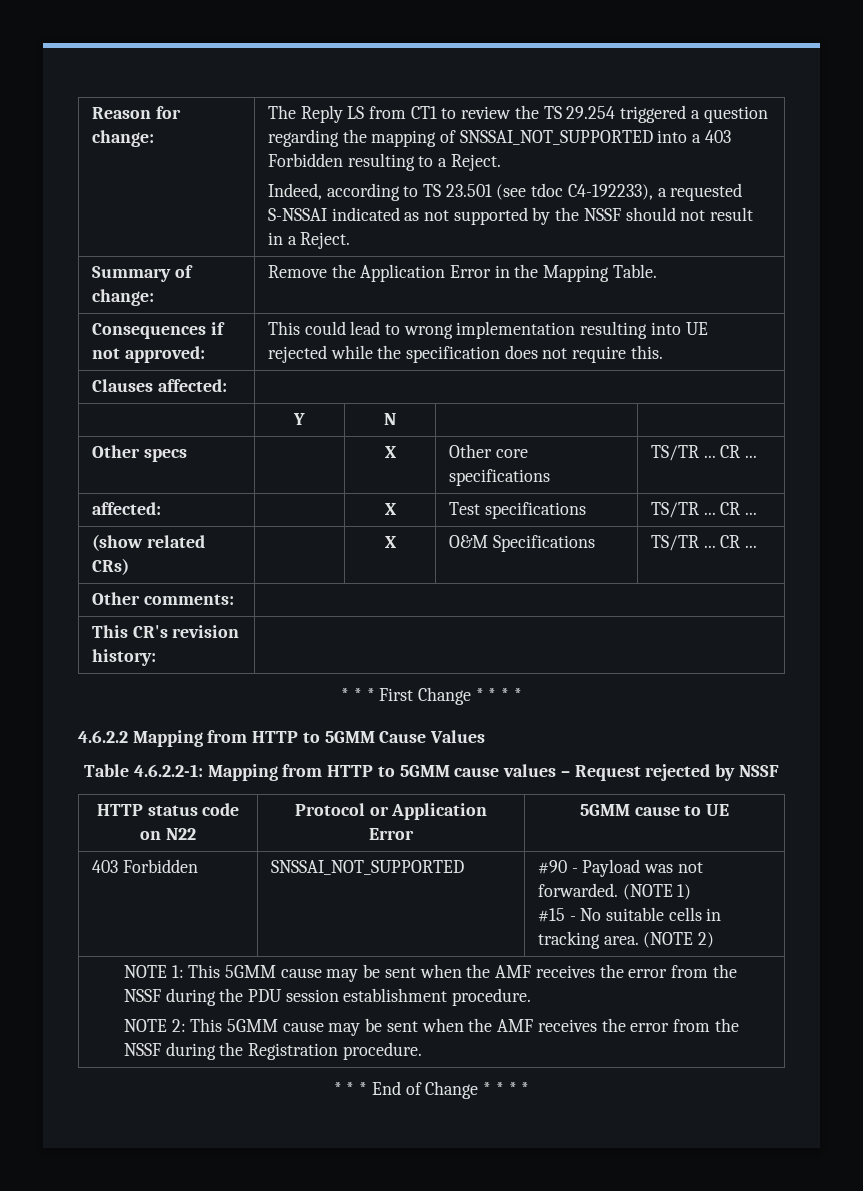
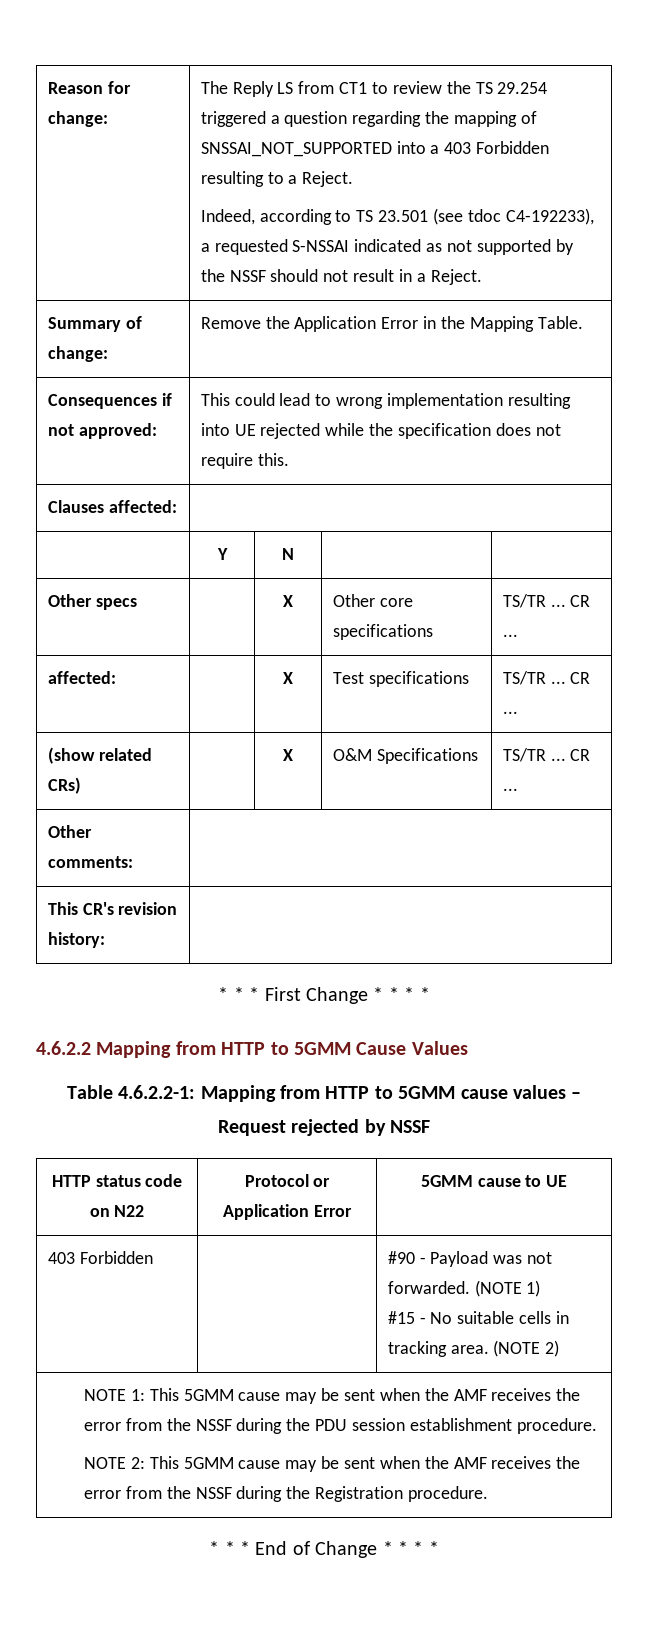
[270,860,464,875] SNSSAI_NOT_SUPPORTED -> (153, 1257) none

